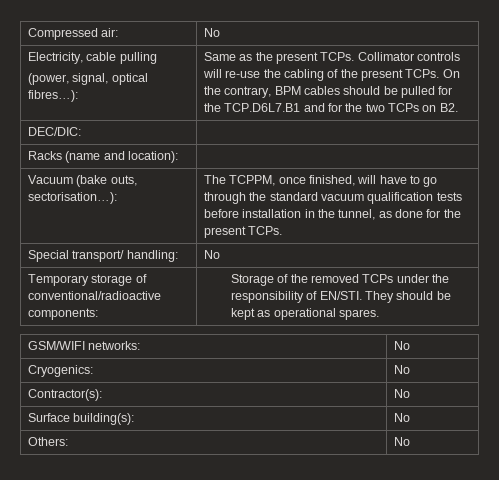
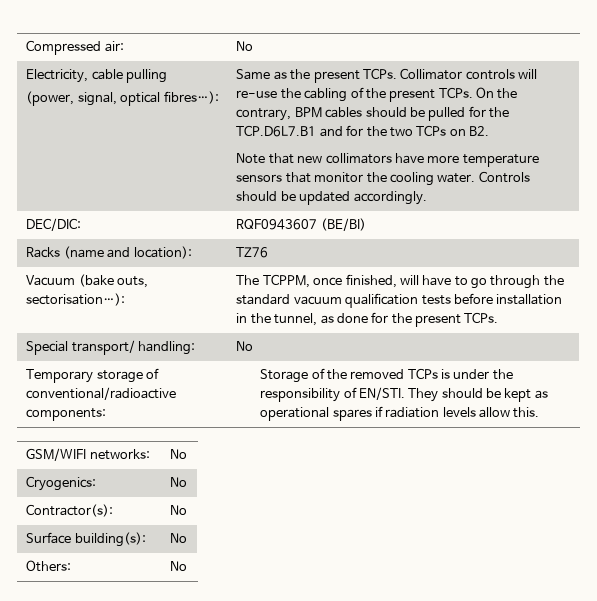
(458, 107) none -> [236,153,539,167] [236,171,530,186] [236,191,427,205] // Note that new collimators have more temperature sensors that monitor the cooling water. Controls should be updated accordingly.
(81, 131) none -> [236,218,366,231] RQF0943607 (BE/BI)
(178, 157) none -> [236,247,269,258] TZ76
(394, 278) none -> [441,369,451,379] is
[338,309,379,320] spares. -> [332,406,540,421] spares if radiation levels allow this.

